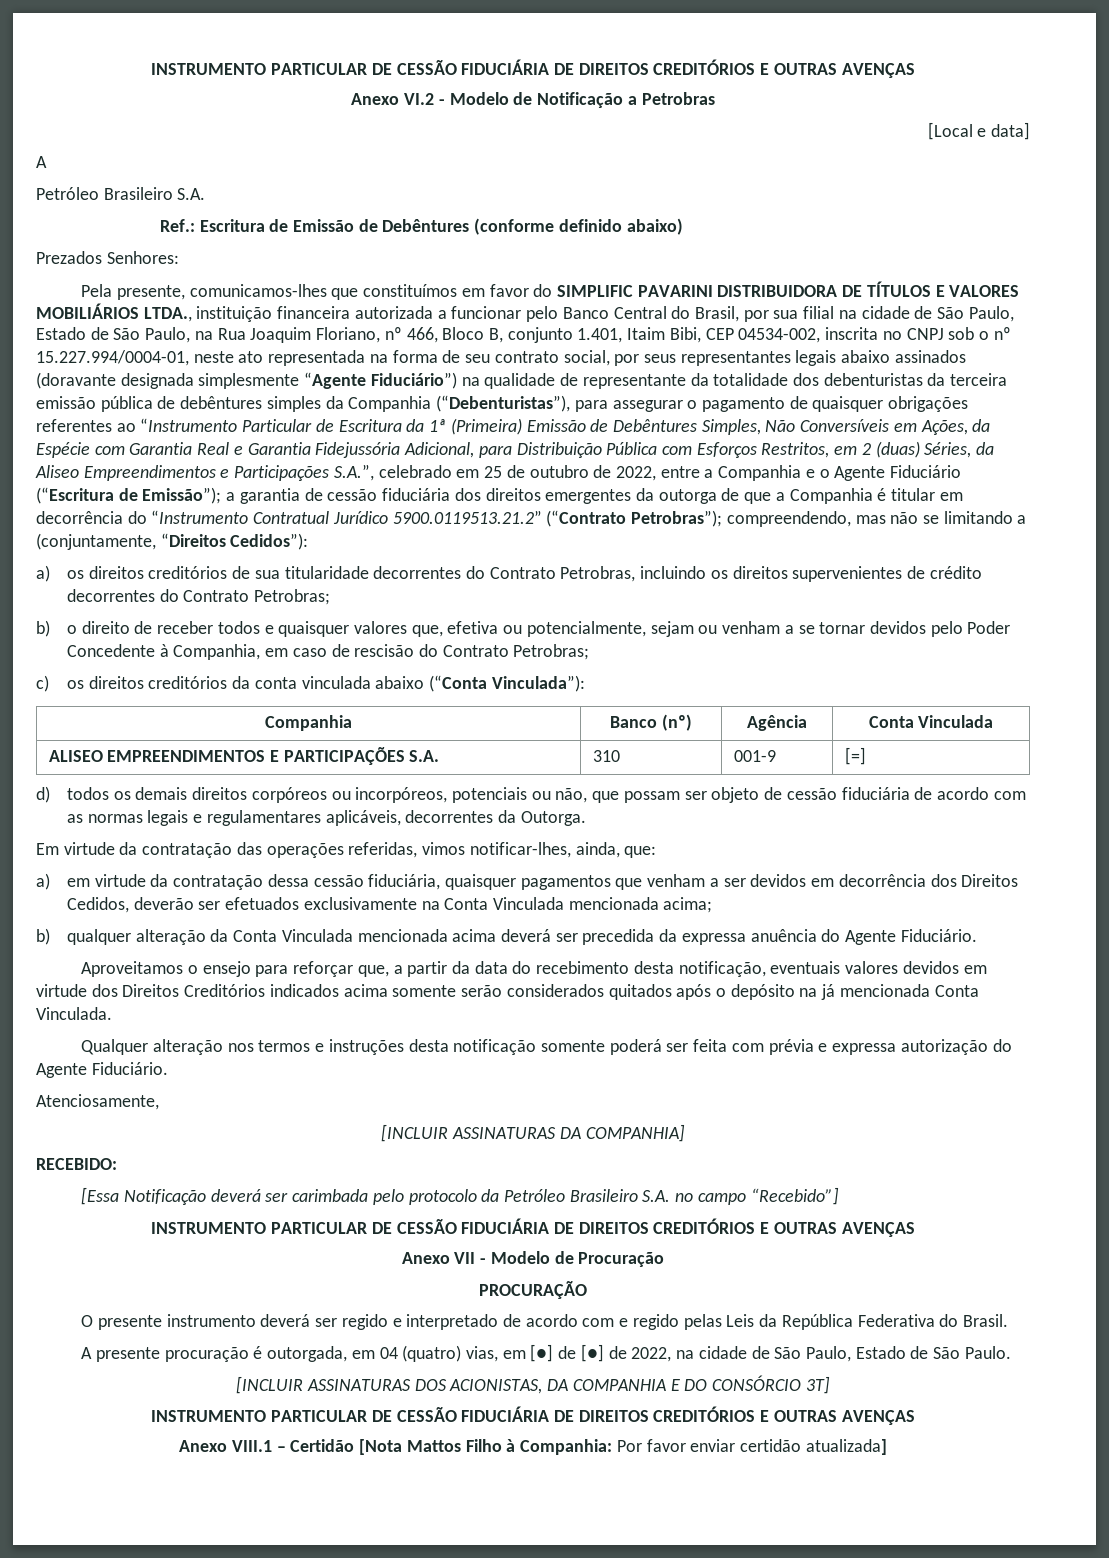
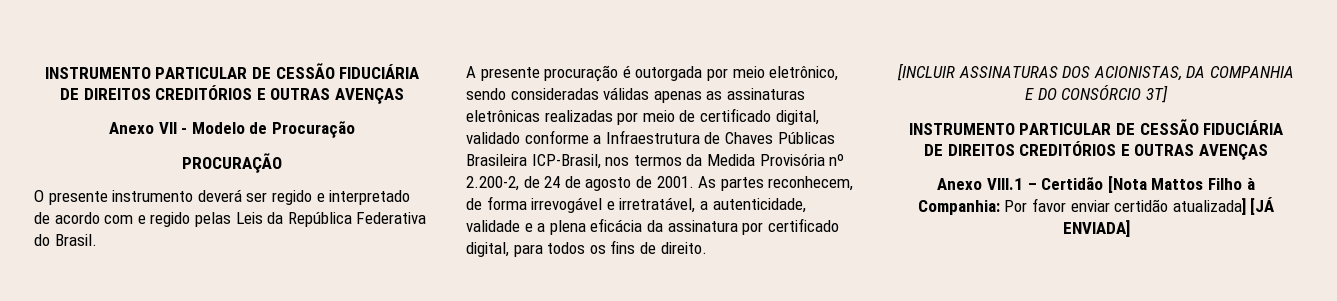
[351,92,715,108] [927,122,1030,140] [36,156,47,168] [36,187,206,200] [159,218,683,235] [36,251,179,264] [81,281,1020,300] [36,303,1014,322] [36,327,1011,343] [36,350,966,366] [36,372,1008,389] [36,395,969,412] [36,418,991,435] [36,441,995,458] [35,464,962,481] [36,487,963,504] [36,510,1027,527] [36,533,309,550] [36,565,982,582] [66,589,331,605] [36,620,1011,637] [66,644,590,660] [36,675,585,692] [265,715,352,731] [610,714,692,731] [747,715,807,731] [868,715,994,728] [48,747,440,765] [592,750,620,762] [733,750,776,762] [844,747,866,765] [36,786,1026,803] [66,810,586,826] [36,842,657,858] [36,873,1019,890] [66,897,713,913] [36,928,977,945] [81,961,987,977] [36,984,979,1000] [36,1007,112,1020] [81,1039,1012,1055] [36,1062,168,1078] [36,1094,159,1110] [381,1124,685,1142] [36,1158,117,1170] [81,1187,839,1205] [151,1218,915,1237] // Anexo VI.2 - Modelo de Notificação a Petrobras // [Local e data] // A // Petróleo Brasileiro S.A. // Ref.: Escritura de Emissão de Debêntures (conforme definido abaixo) // Prezados Senhores: // Pela presente, comunicamos-lhes que constituímos em favor do SIMPLIFIC PAVARINI DISTRIBUIDORA DE TÍTULOS E VALORES MOBILIÁRIOS LTDA., instituição financeira autorizada a funcionar pelo Banco Central do Brasil, por sua filial na cidade de São Paulo, Estado de São Paulo, na Rua Joaquim Floriano, nº 466, Bloco B, conjunto 1.401, Itaim Bibi, CEP 04534-002, inscrita no CNPJ sob o nº 15.227.994/0004-01, neste ato representada na forma de seu contrato social, por seus representantes legais abaixo assinados (doravante designada simplesmente “Agente Fiduciário”) na qualidade de representante da totalidade dos debenturistas da terceira emissão pública de debêntures simples da Companhia (“Debenturistas”), para assegurar o pagamento de quaisquer obrigações referentes ao “Instrumento Particular de Escritura da 1ª (Primeira) Emissão de Debêntures Simples, Não Conversíveis em Ações, da Espécie com Garantia Real e Garantia Fidejussória Adicional, para Distribuição Pública com Esforços Restritos, em 2 (duas) Séries, da Aliseo Empreendimentos e Participações S.A.”, celebrado em 25 de outubro de 2022, entre a Companhia e o Agente Fiduciário (“Escritura de Emissão”); a garantia de cessão fiduciária dos direitos emergentes da outorga de que a Companhia é titular em decorrência do “Instrumento Contratual Jurídico 5900.0119513.21.2” (“Contrato Petrobras”); compreendendo, mas não se limitando a (conjuntamente, “Direitos Cedidos”): // a) os direitos creditórios de sua titularidade decorrentes do Contrato Petrobras, incluindo os direitos supervenientes de crédito decorrentes do Contrato Petrobras; // b) o direito de receber todos e quaisquer valores que, efetiva ou potencialmente, sejam ou venham a se tornar devidos pelo Poder Concedente à Companhia, em caso de rescisão do Contrato Petrobras; // c) os direitos creditórios da conta vinculada abaixo (“Conta Vinculada”): // Companhia | Banco (nº) | Agência | Conta Vinculada // ALISEO EMPREENDIMENTOS E PARTICIPAÇÕES S.A. | 310 | 001-9 | [=] // d) todos os demais direitos corpóreos ou incorpóreos, potenciais ou não, que possam ser objeto de cessão fiduciária de acordo com as normas legais e regulamentares aplicáveis, decorrentes da Outorga. // Em virtude da contratação das operações referidas, vimos notificar-lhes, ainda, que: // a) em virtude da contratação dessa cessão fiduciária, quaisquer pagamentos que venham a ser devidos em decorrência dos Direitos Cedidos, deverão ser efetuados exclusivamente na Conta Vinculada mencionada acima; // b) qualquer alteração da Conta Vinculada mencionada acima deverá ser precedida da expressa anuência do Agente Fiduciário. // Aproveitamos o ensejo para reforçar que, a partir da data do recebimento desta notificação, eventuais valores devidos em virtude dos Direitos Creditórios indicados acima somente serão considerados quitados após o depósito na já mencionada Conta Vinculada. // Qualquer alteração nos termos e instruções desta notificação somente poderá ser feita com prévia e expressa autorização do Agente Fiduciário. // Atenciosamente, // [INCLUIR ASSINATURAS DA COMPANHIA] // RECEBIDO: // [Essa Notificação deverá ser carimbada pelo protocolo da Petróleo Brasileiro S.A. no campo “Recebido”] // INSTRUMENTO PARTICULAR DE CESSÃO FIDUCIÁRIA DE DIREITOS CREDITÓRIOS E OUTRAS AVENÇAS -> (404, 96) none
[267,1344,1011,1362] outorgada, em 04 (quatro) vias, em [●] de [●] de 2022, na cidade de São Paulo, Estado de São Paulo. -> [635,66,839,81] [466,87,805,103] [466,108,819,125] [466,130,835,144] [466,153,845,169] [466,176,854,191] [466,196,806,213] [466,218,839,235] [466,240,707,257] outorgada por meio eletrônico, sendo consideradas válidas apenas as assinaturas eletrônicas realizadas por meio de certificado digital, validado conforme a Infraestrutura de Chaves Públicas Brasileira ICP-Brasil, nos termos da Medida Provisória nº 2.200-2, de 24 de agosto de 2001. As partes reconhecem, de forma irrevogável e irretratável, a autenticidade, validade e a plena eficácia da assinatura por certificado digital, para todos os fins de direito.
(887, 1447) none -> [1250,197,1275,215] [1062,220,1130,237] [JÁ ENVIADA]

